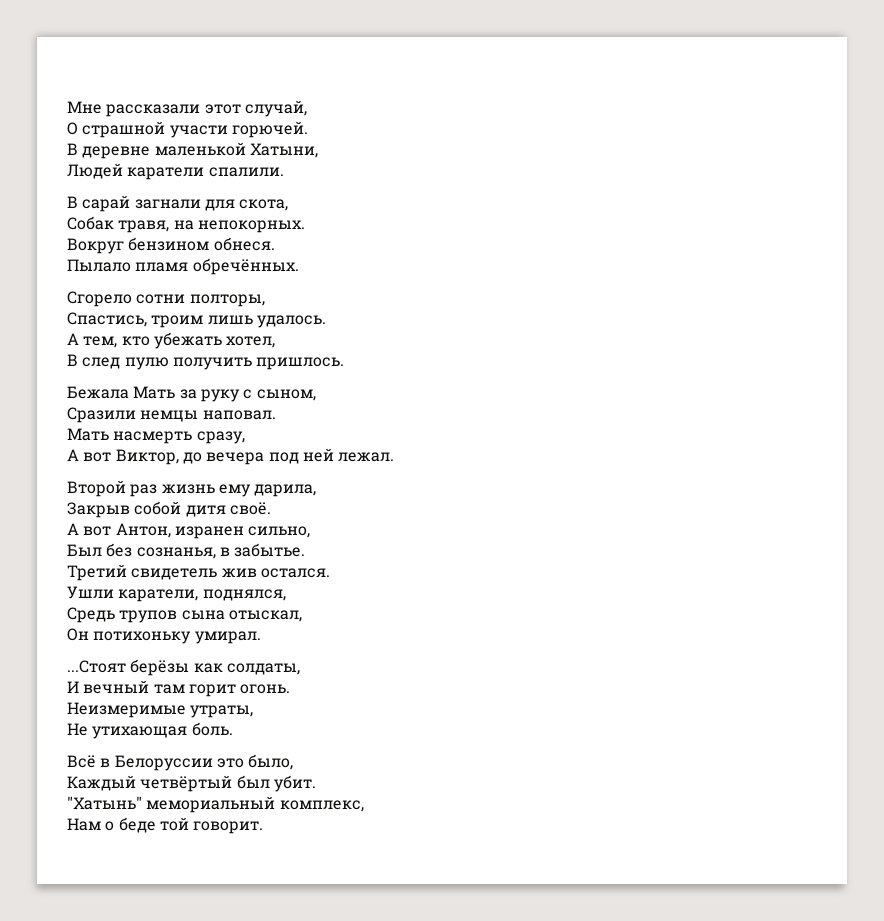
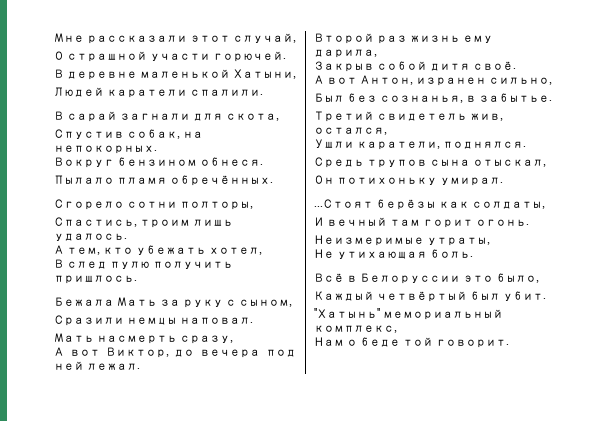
[67,216,170,233] Собак травя, -> [54,129,180,139] Спустив собак,
[221,568,330,578] жив остался. -> [469,113,503,121] [314,127,387,135] жив, остался,
[202,589,286,601] поднялся, -> [442,141,526,149] поднялся.

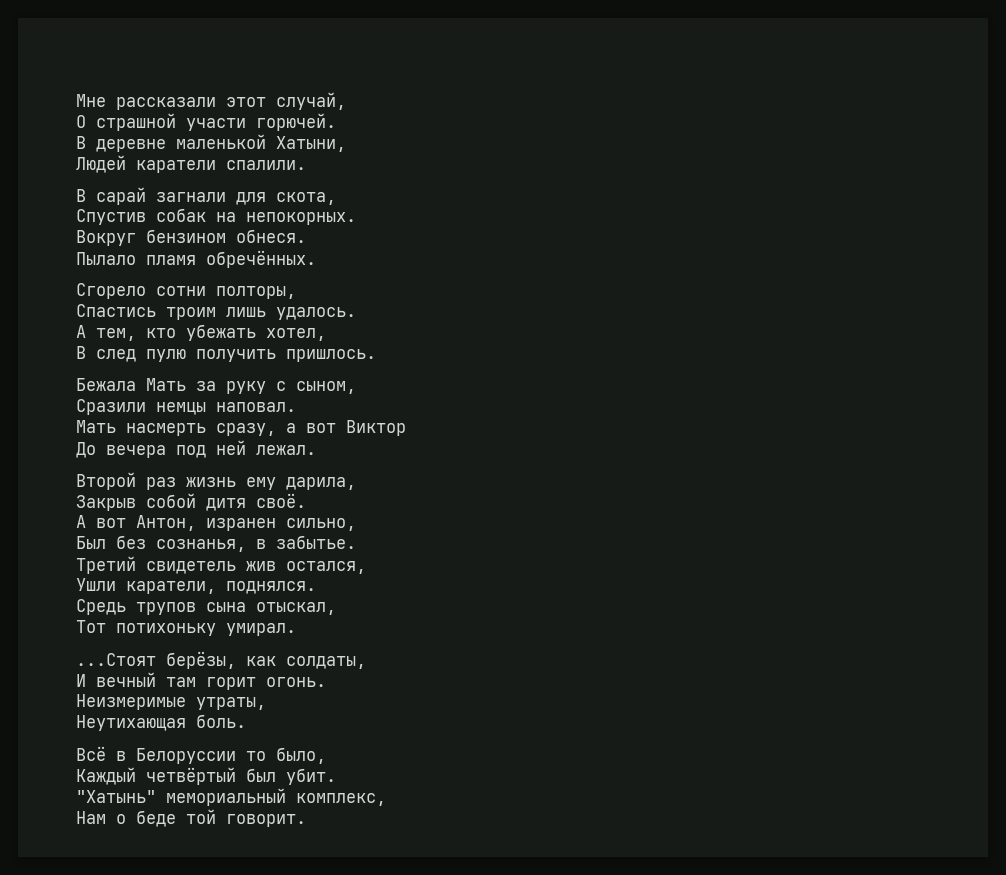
[126,129,180,139] собак, -> [156,208,206,222] собак
[54,217,137,227] Спастись, -> [76,304,156,317] Спастись
[54,347,195,358] // А вот Виктор, до -> [286,420,406,436] [76,442,96,458] а вот Виктор // До
[469,113,503,121] жив, -> [246,561,276,571] жив
[314,175,334,184] Он -> [76,620,106,633] Тот
[375,199,436,210] берёзы -> [166,651,236,669] берёзы,
[314,249,427,259] Не утихающая -> [76,715,186,731] Неутихающая
[462,275,493,282] это -> [246,751,266,761] то

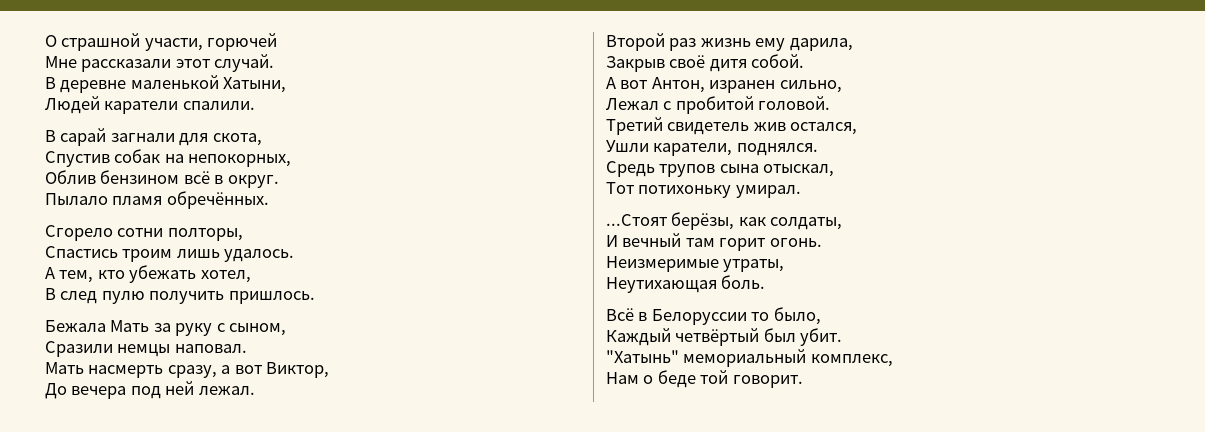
[76,92,346,110] [76,113,336,131] Мне рассказали этот случай, // О страшной участи горючей. -> [45,33,278,51] [45,54,275,72] О страшной участи, горючей // Мне рассказали этот случай.
[246,212,356,225] [76,229,306,246] непокорных. // Вокруг бензином обнеся. -> [188,154,292,167] [45,170,279,188] непокорных, // Облив бензином всё в округ.
[346,420,406,436] Виктор -> [266,362,330,378] Виктор,
[146,493,306,511] собой дитя своё. -> [669,54,805,72] своё дитя собой.
[76,535,356,552] Был без сознанья, в забытье. -> [606,96,831,114] Лежал с пробитой головой.

